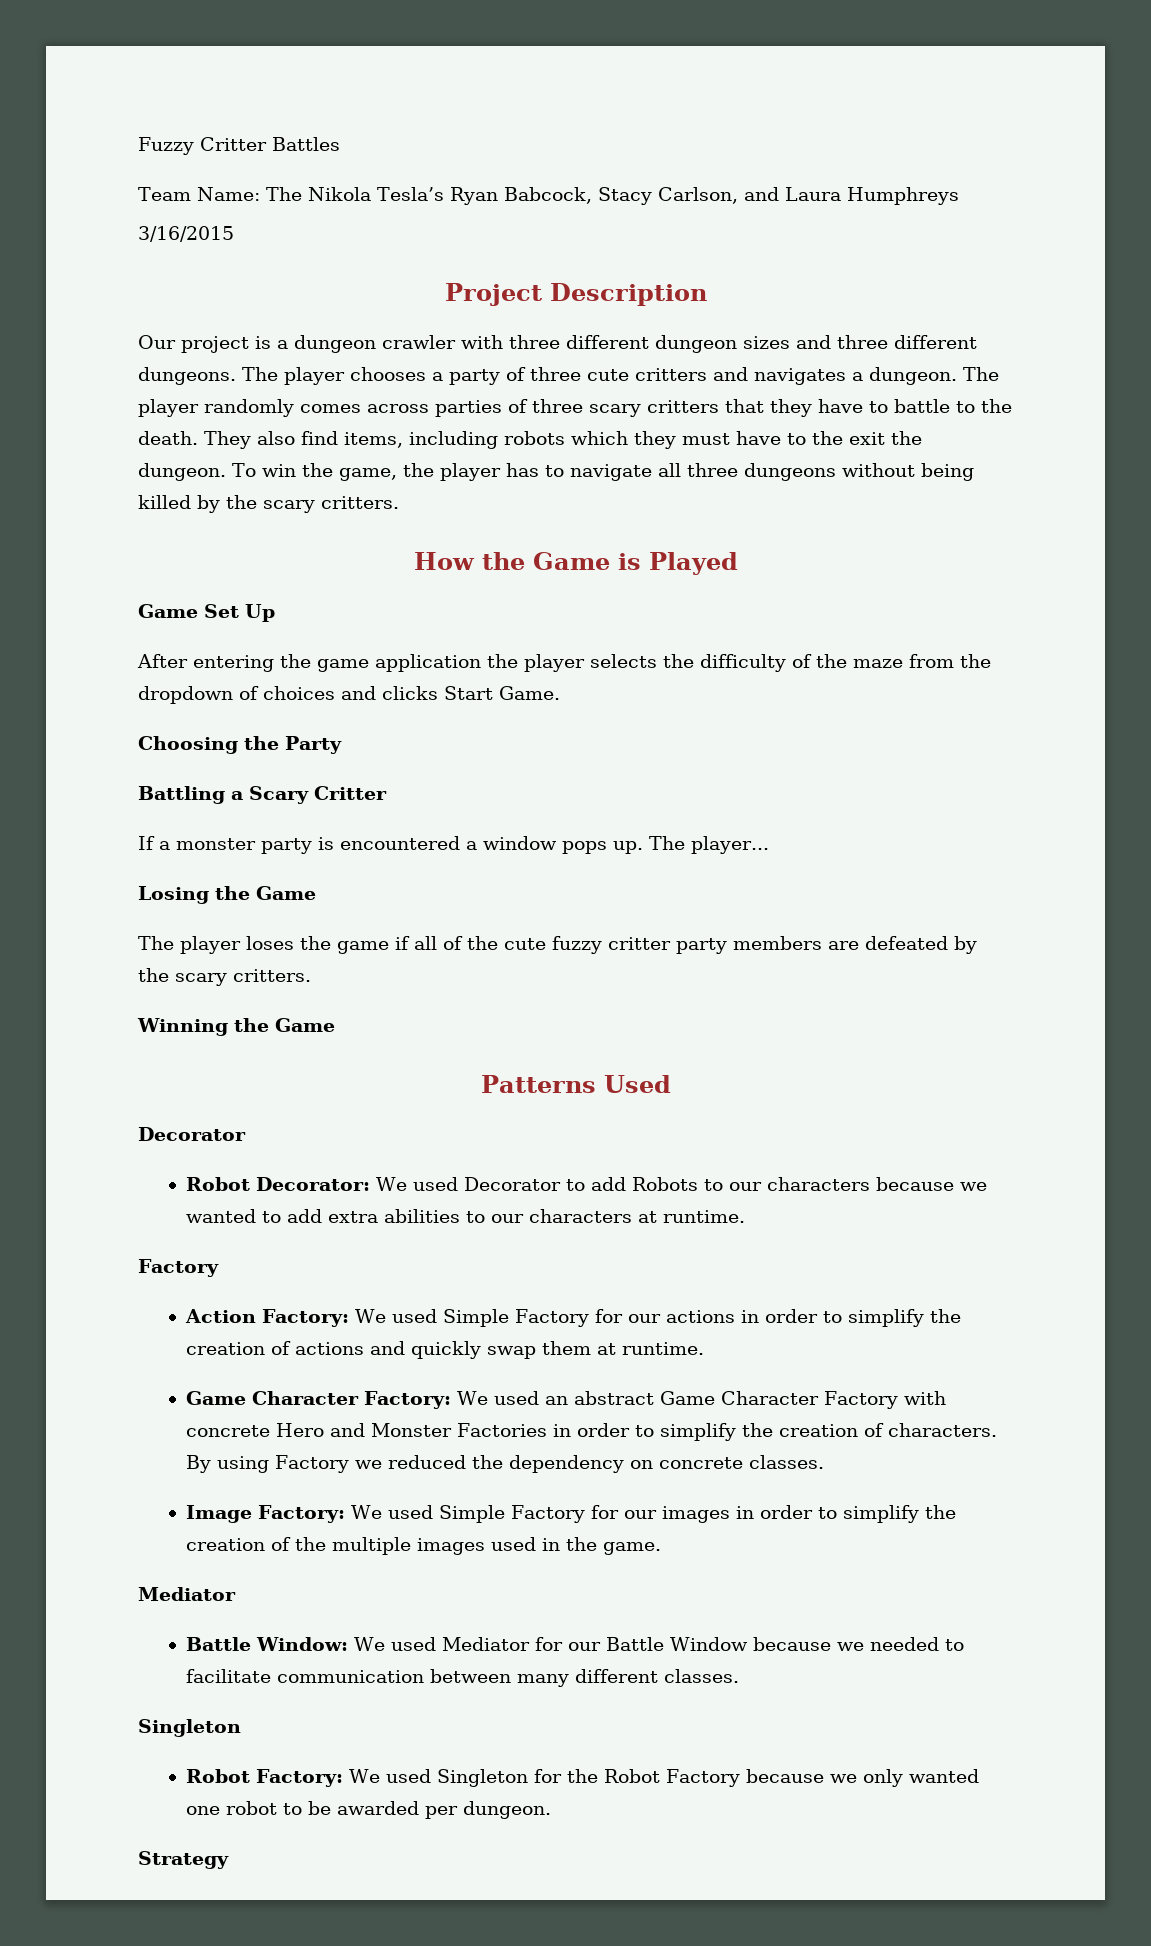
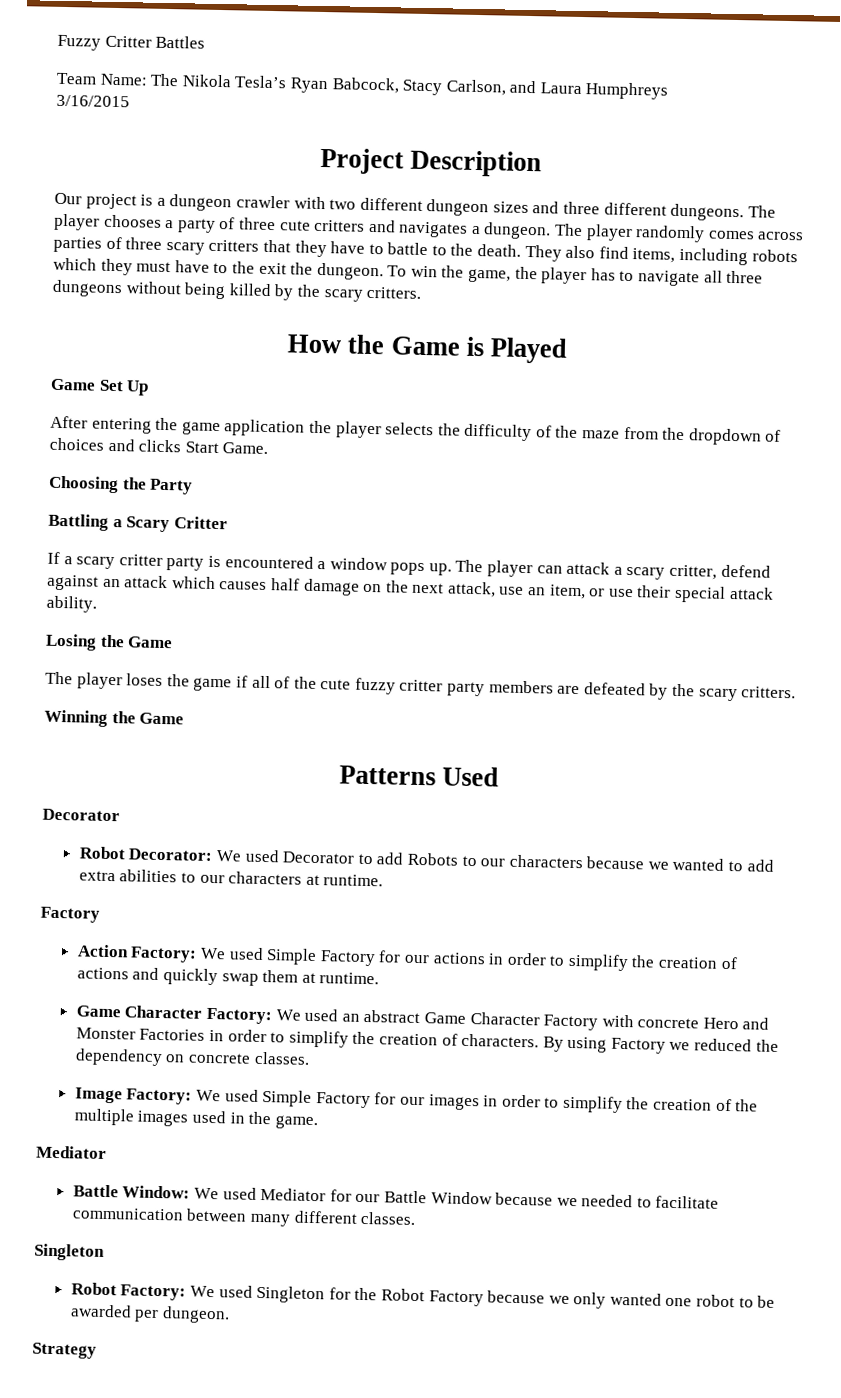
[509,335,560,349] three -> [329,199,357,210] two
[176,838,256,850] monster -> [76,554,163,570] scary critter
[691,836,769,854] player... -> [487,560,771,580] [47,574,774,603] [46,595,97,613] player can attack a scary critter, defend against an attack which causes half damage on the next attack, use an item, or use their special attack ability.

